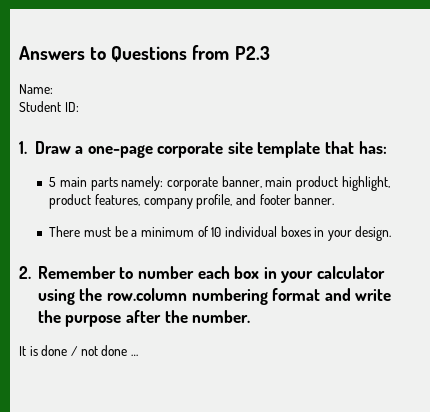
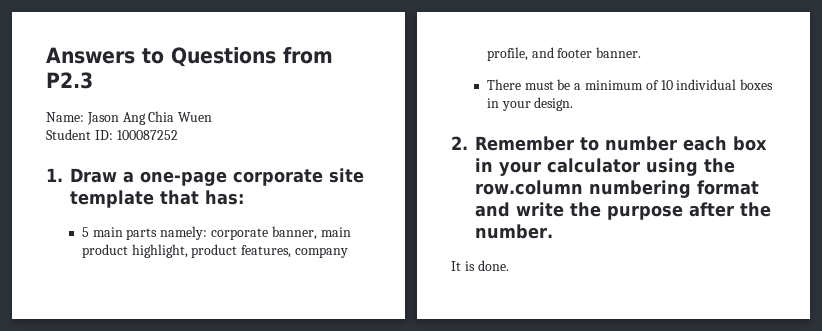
(53, 89) none -> [86,111,213,125] Jason Ang Chia Wuen
(79, 107) none -> [116,130,178,140] 100087252
[41,345,138,356] done / not done … -> [477,260,509,271] done.

